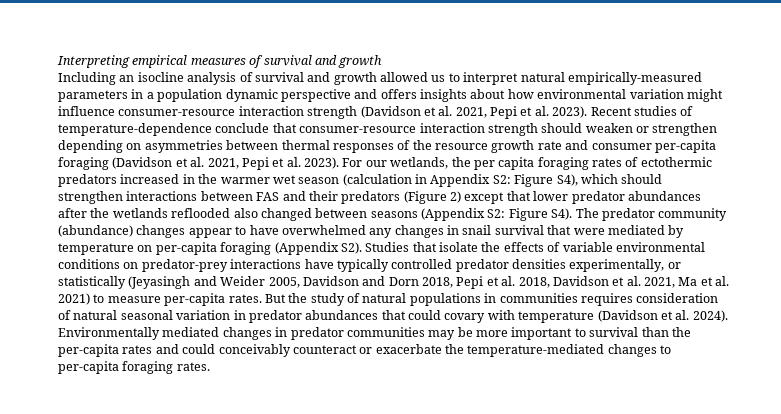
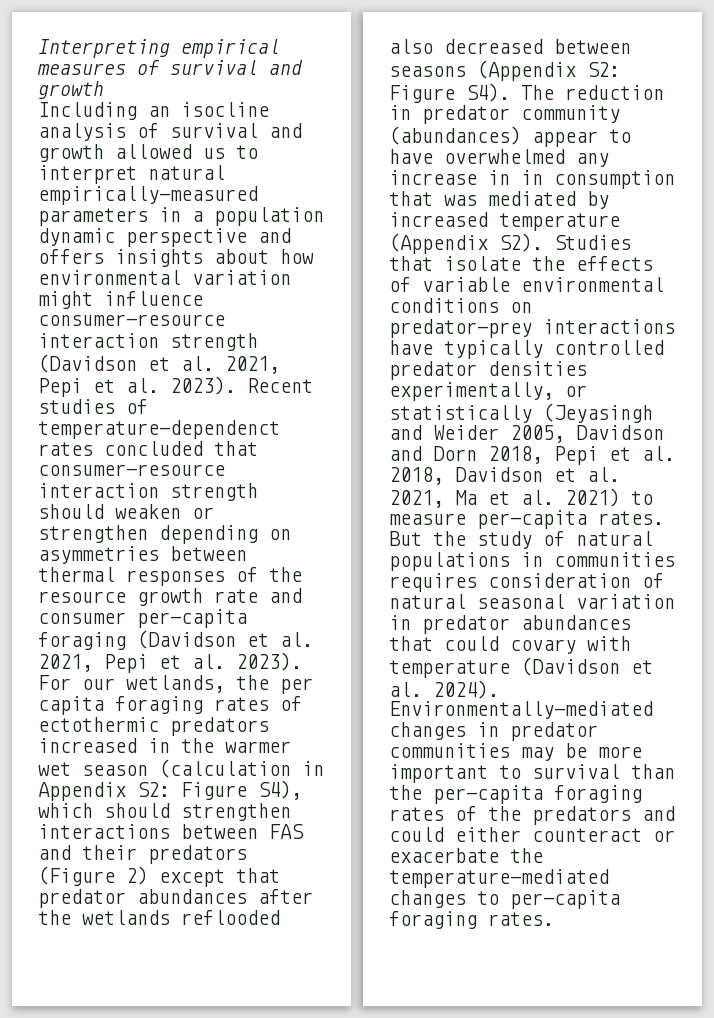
[58,123,270,136] temperature-dependence conclude -> [38,420,280,439] [38,441,203,456] temperature-dependenct rates concluded
[533,191,569,201] lower -> (280, 875) none
[260,208,312,221] changed -> [444,39,543,54] decreased
[601,208,728,221] [58,225,186,238] predator community (abundance) changes -> [565,85,664,100] [389,105,620,124] [389,126,521,145] reduction in predator community (abundances)
[394,225,685,238] [58,242,272,255] changes in snail survival that were mediated by temperature on per-capita foraging -> [389,170,675,189] [389,191,609,209] [389,212,620,231] increase in in consumption that was mediated by increased temperature
[58,327,220,340] Environmentally mediated -> [389,701,653,719] Environmentally-mediated
[122,345,153,354] rates -> [554,785,642,803] [389,806,631,825] foraging rates of the predators
[218,344,291,357] conceivably -> [455,827,521,842] either

